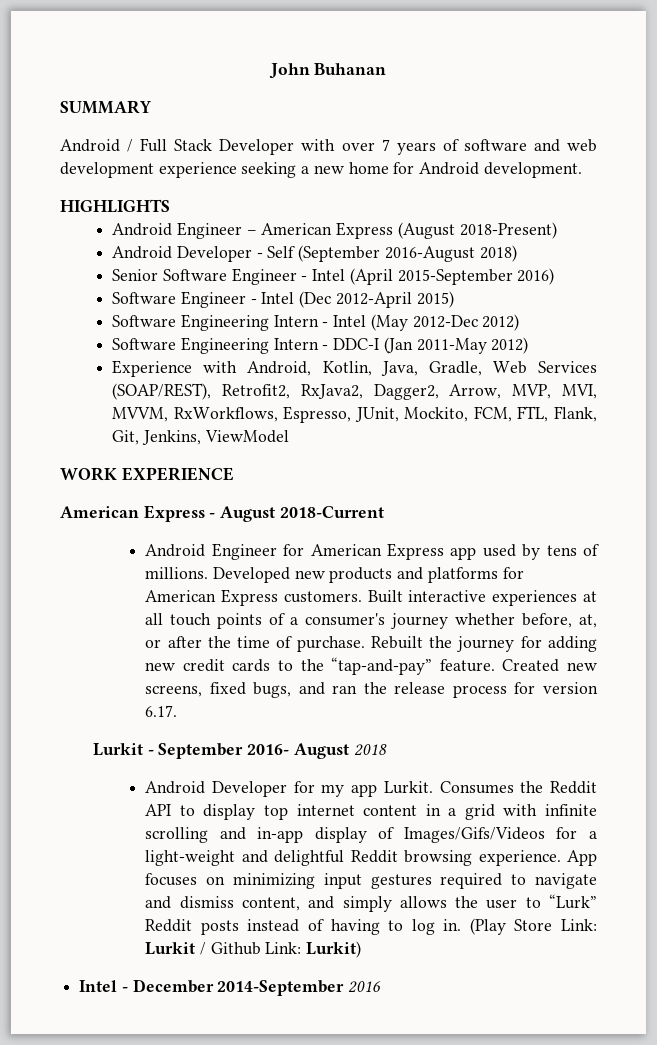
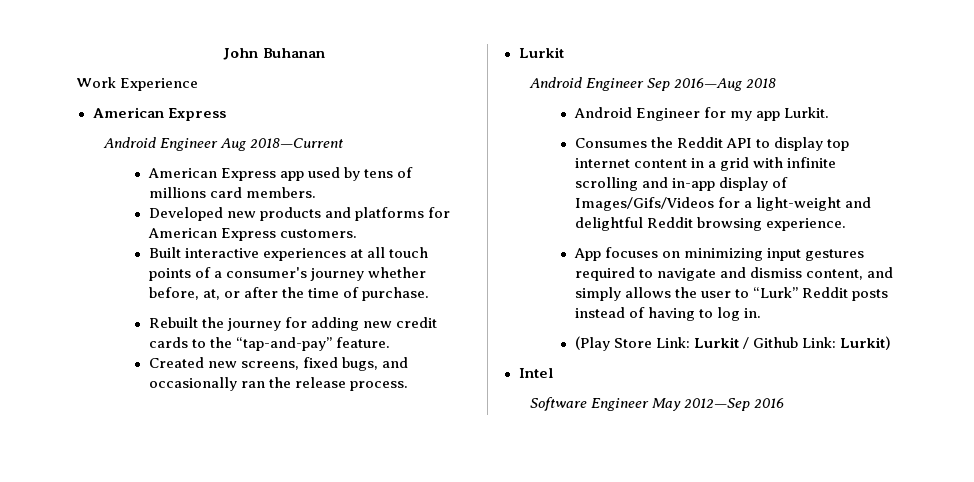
[60,100,151,114] [60,138,597,155] [60,162,582,178] [60,199,170,213] [112,222,557,239] [112,245,517,262] [112,268,555,285] [112,291,454,308] [112,314,520,331] [112,337,529,354] [112,360,597,377] [112,383,597,400] [112,406,597,423] [112,430,289,445] [60,467,234,481] [60,505,384,522] [145,543,305,560] SUMMARY // Android / Full Stack Developer with over 7 years of software and web development experience seeking a new home for Android development. // HIGHLIGHTS // Android Engineer – American Express (August 2018-Present) // Android Developer - Self (September 2016-August 2018) // Senior Software Engineer - Intel (April 2015-September 2016) // Software Engineer - Intel (Dec 2012-April 2015) // Software Engineering Intern - Intel (May 2012-Dec 2012) // Software Engineering Intern - DDC-I (Jan 2011-May 2012) // Experience with Android, Kotlin, Java, Gradle, Web Services (SOAP/REST), Retrofit2, RxJava2, Dagger2, Arrow, MVP, MVI, MVVM, RxWorkflows, Espresso, JUnit, Mockito, FCM, FTL, Flank, Git, Jenkins, ViewModel // WORK EXPERIENCE // American Express - August 2018-Current // Android Engineer for -> [76,77,199,91] [92,107,226,121] [103,137,344,151] Work Experience // American Express // Android Engineer Aug 2018—Current //
[145,567,209,579] millions. -> [148,187,317,198] millions card members. //
(362, 597) none -> (358, 233) //
(365, 644) none -> (430, 294) //
(495, 665) none -> (391, 342) //
(325, 688) none -> [148,377,237,391] occasionally
[452,682,598,698] [145,705,178,717] [93,743,349,759] process for version 6.17. // Lurkit - September 2016- August -> [350,381,409,391] [518,47,564,58] [529,77,743,91] process. // Lurkit // Android Engineer Sep 2016—Aug
[212,781,288,797] Developer -> [635,108,700,121] Engineer
(433, 787) none -> (830, 112) //
(561, 858) none -> (847, 224) //
(462, 925) none -> (762, 313) //
[121,979,345,996] - December 2014-September -> [530,397,751,411] // Software Engineer May 2012—Sep

